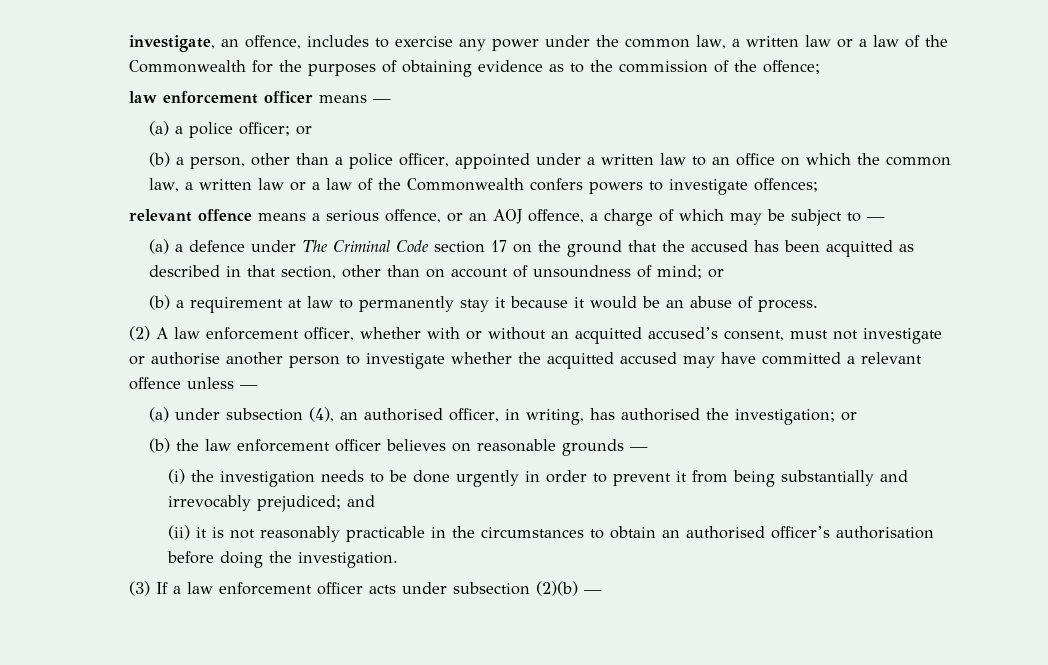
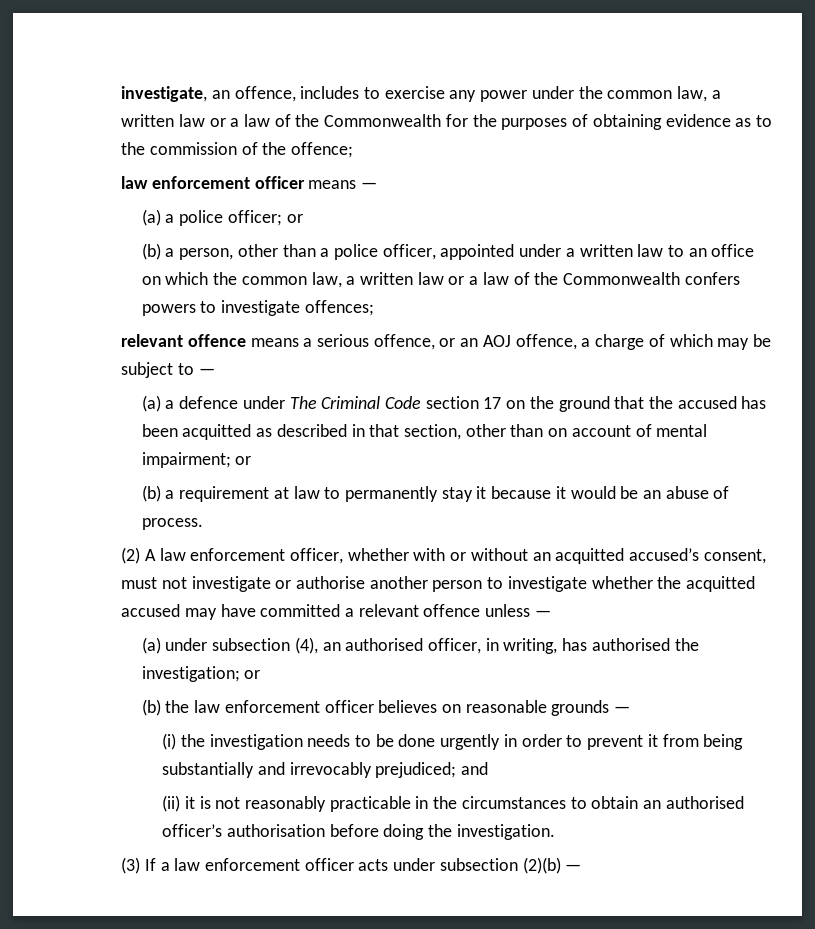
[532,265,702,279] unsoundness of mind; -> [656,424,708,437] [141,452,231,468] mental impairment;

